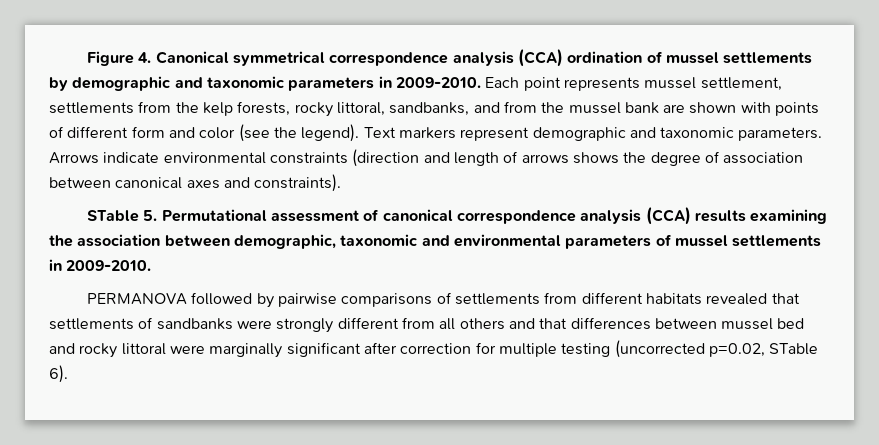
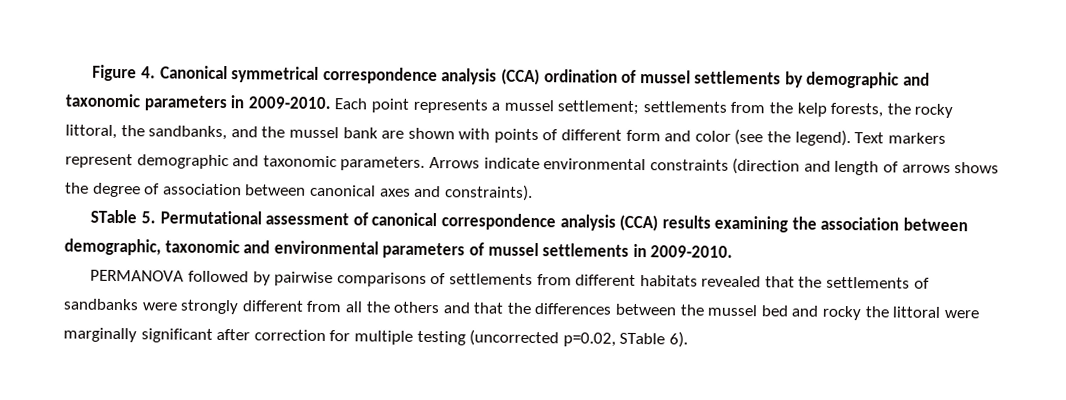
[644,77,782,91] mussel settlement, -> [491,99,640,116] a mussel settlement;
(291, 108) none -> [886,103,911,115] the
(385, 109) none -> [120,125,145,137] the
[503,101,537,113] from -> (258, 132) none
(800, 298) none -> [798,276,823,288] the
(456, 324) none -> [365,301,391,313] the
(568, 323) none -> [506,302,532,314] the
(717, 323) none -> [679,304,705,316] the
(118, 350) none -> [864,306,889,318] the

